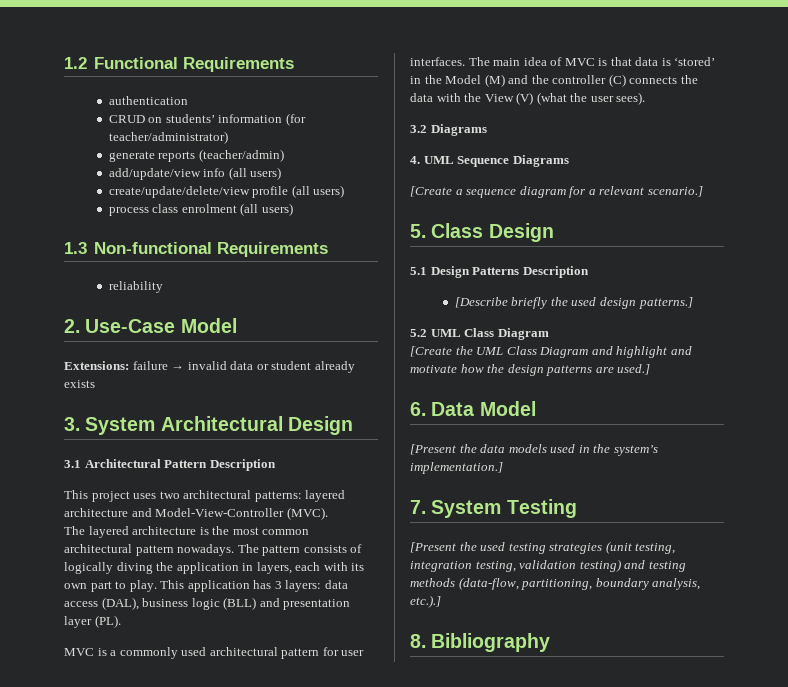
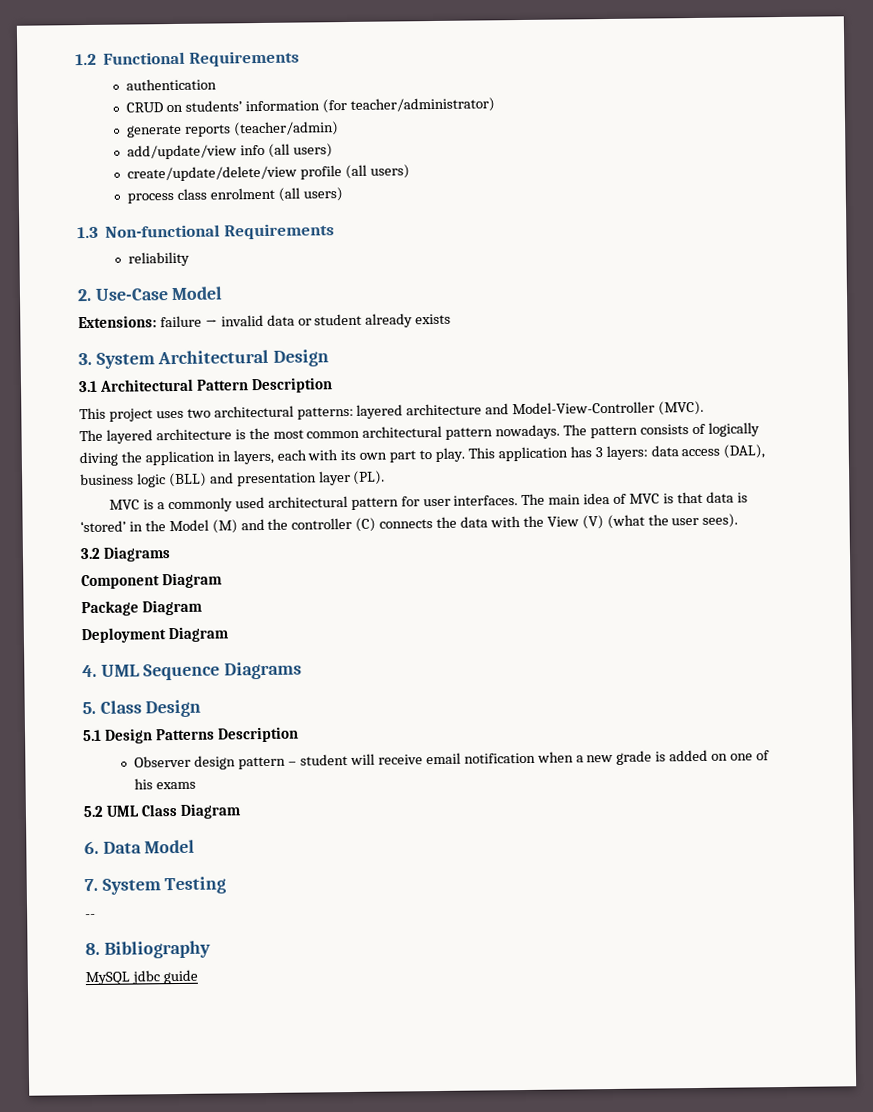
[410,155,569,167] [410,186,703,198] 4. UML Sequence Diagrams // [Create a sequence diagram for a relevant scenario.] -> [81,572,223,590] [81,599,203,617] [81,626,229,644] [82,661,303,681] Component Diagram // Package Diagram // Deployment Diagram // 4. UML Sequence Diagrams
[454,297,693,309] [410,328,549,340] [410,346,692,358] [410,364,651,376] [410,401,536,416] [410,444,658,456] [410,462,503,474] [410,499,577,518] [410,541,676,554] [410,559,686,572] [410,577,701,590] [410,595,441,608] [Describe briefly the used design patterns.] // 5.2 UML Class Diagram // [Create the UML Class Diagram and highlight and motivate how the design patterns are used.] // 6. Data Model // [Present the data models used in the system’s implementation.] // 7. System Testing // [Present the used testing strategies (unit testing, integration testing, validation testing) and testing methods (data-flow, partitioning, boundary analysis, etc.).] -> [134,749,770,770] [134,778,197,790] [83,803,242,819] [84,839,196,855] [84,876,227,895] [85,913,96,919] Observer design pattern – student will receive email notification when a new grade is added on one of his exams // 5.2 UML Class Diagram // 6. Data Model // 7. System Testing // --
(551, 642) none -> [85,969,198,986] // MySQL jdbc guide

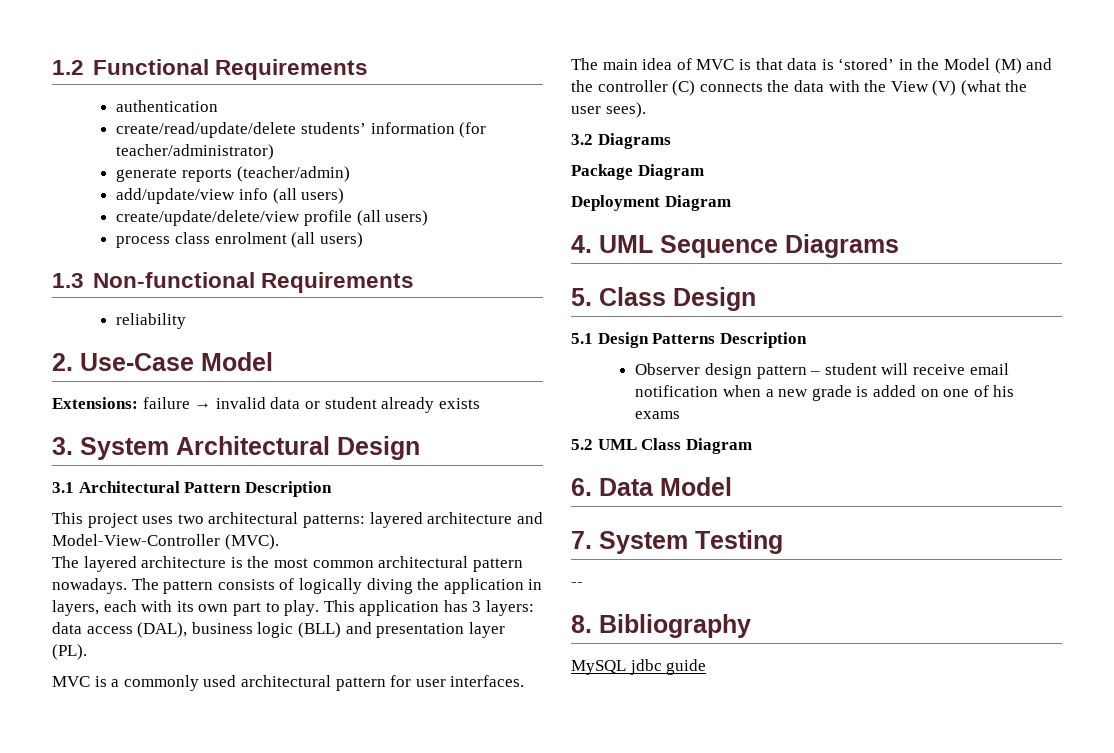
[126,102,184,113] CRUD on -> [116,122,297,138] create/read/update/delete
[81,572,223,590] // Component Diagram -> (671, 141) none

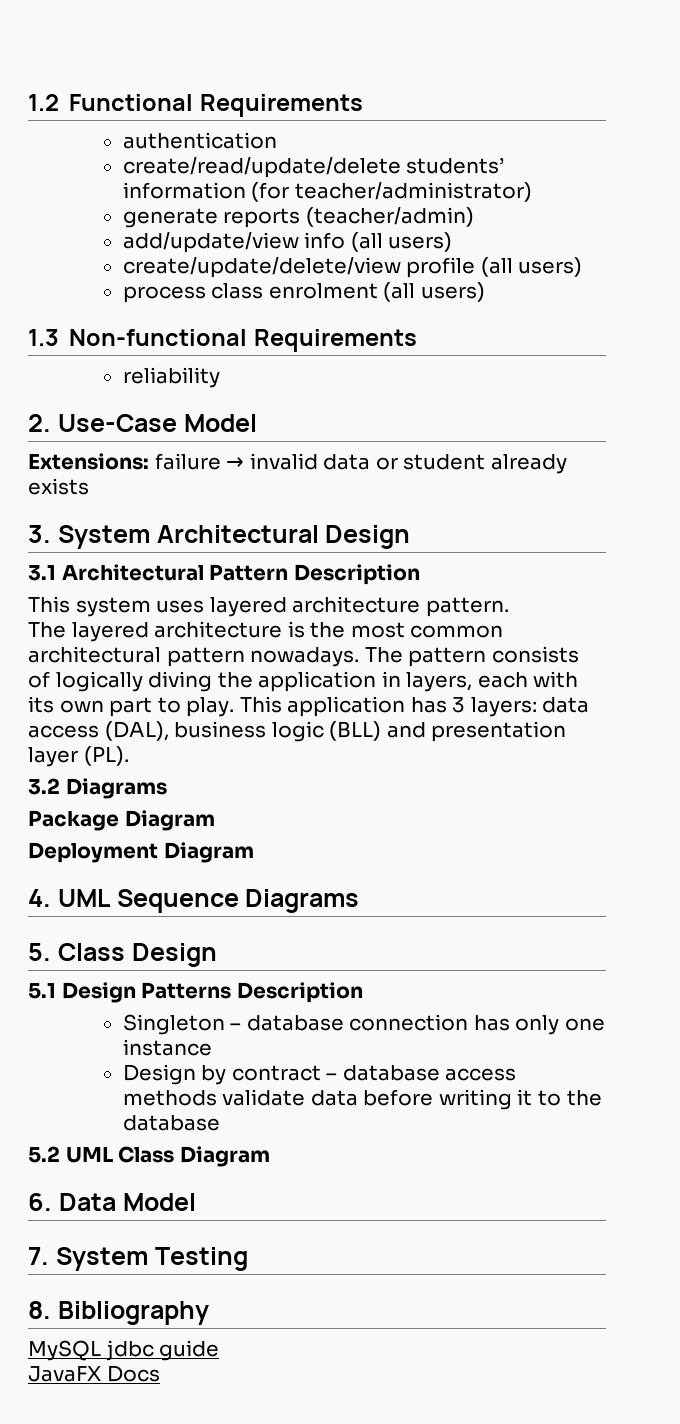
[87,512,543,528] [52,534,279,550] project uses two architectural patterns: layered architecture and Model-View-Controller (MVC). -> [75,596,509,617] system uses layered architecture pattern.
[52,675,525,691] [571,58,1053,74] [571,80,1028,96] [571,102,646,118] // MVC is a commonly used architectural pattern for user interfaces. The main idea of MVC is that data is ‘stored’ in the Model (M) and the controller (C) connects the data with the View (V) (what the user sees). -> (129, 756) none
[635,363,1009,379] [635,385,1015,401] [635,411,681,419] Observer design pattern – student will receive email notification when a new grade is added on one of his exams -> [122,1014,606,1035] [122,1039,212,1056] [122,1064,517,1085] [122,1089,602,1110] [122,1115,220,1131] Singleton – database connection has only one instance // Design by contract – database access methods validate data before writing it to the database
[571,582,583,587] // -- -> (248, 1259) none
(707, 667) none -> [28,1365,160,1382] // JavaFX Docs

